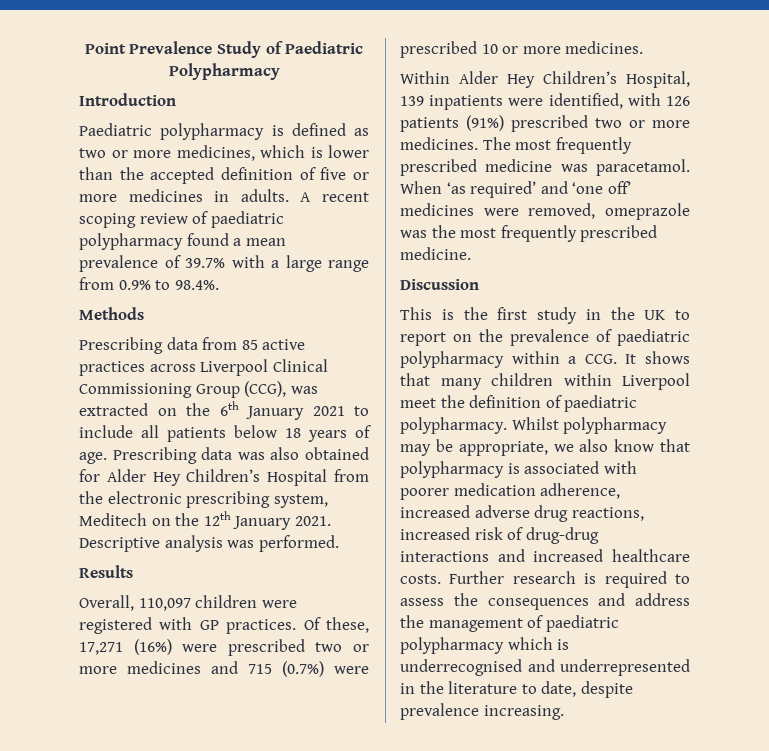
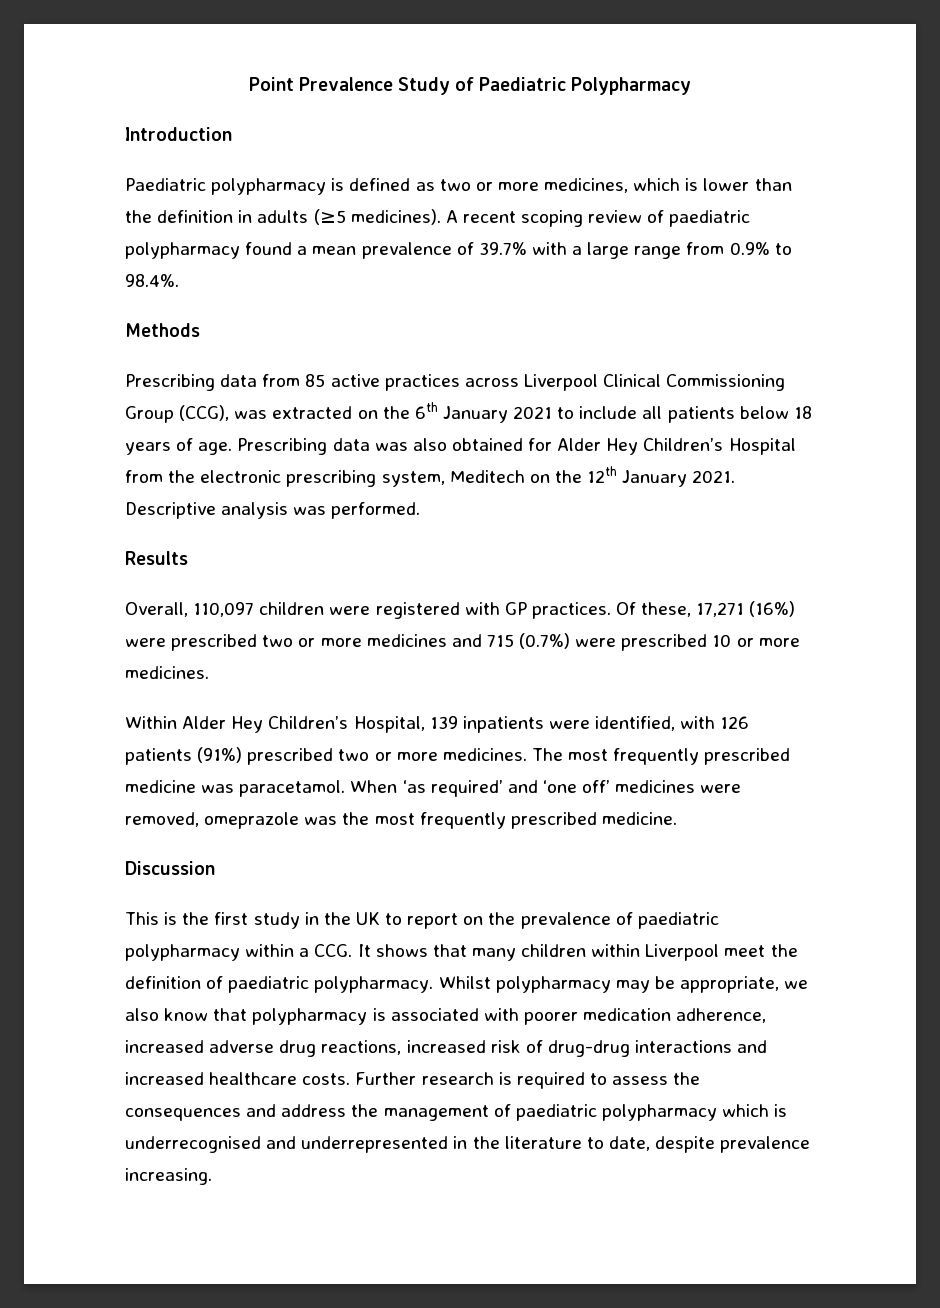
[150,167,369,184] [79,189,289,202] accepted definition of five or more medicines in adults. -> [157,209,441,225] definition in adults (≥5 medicines).

